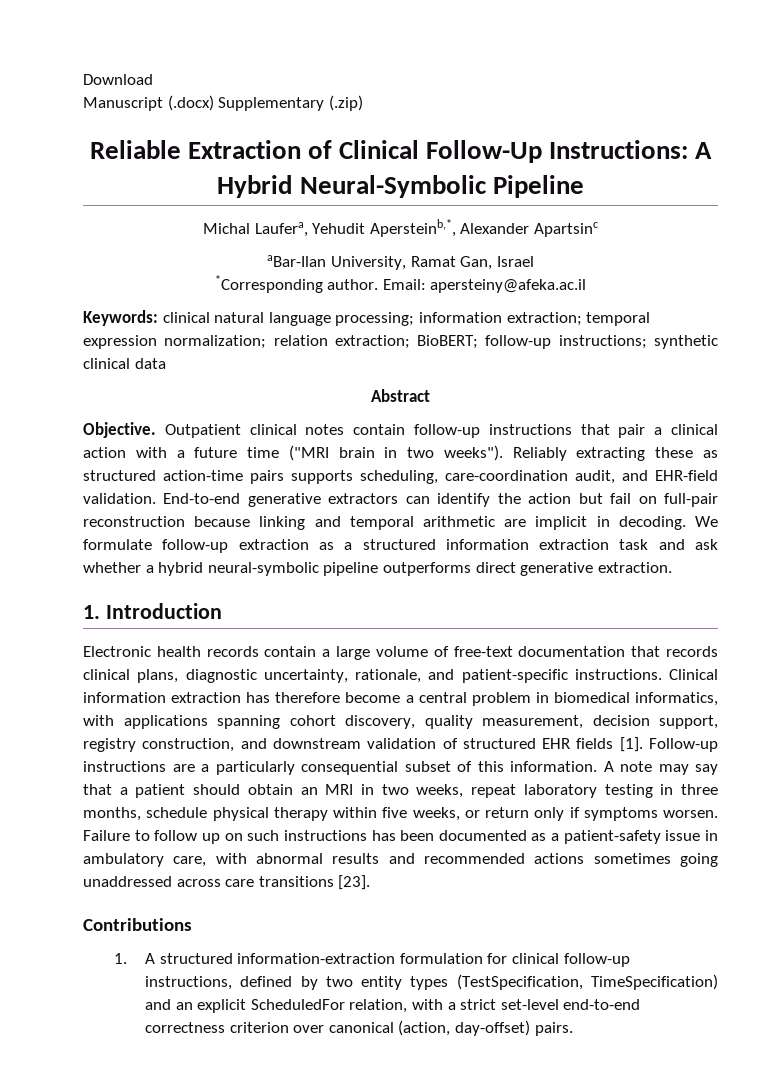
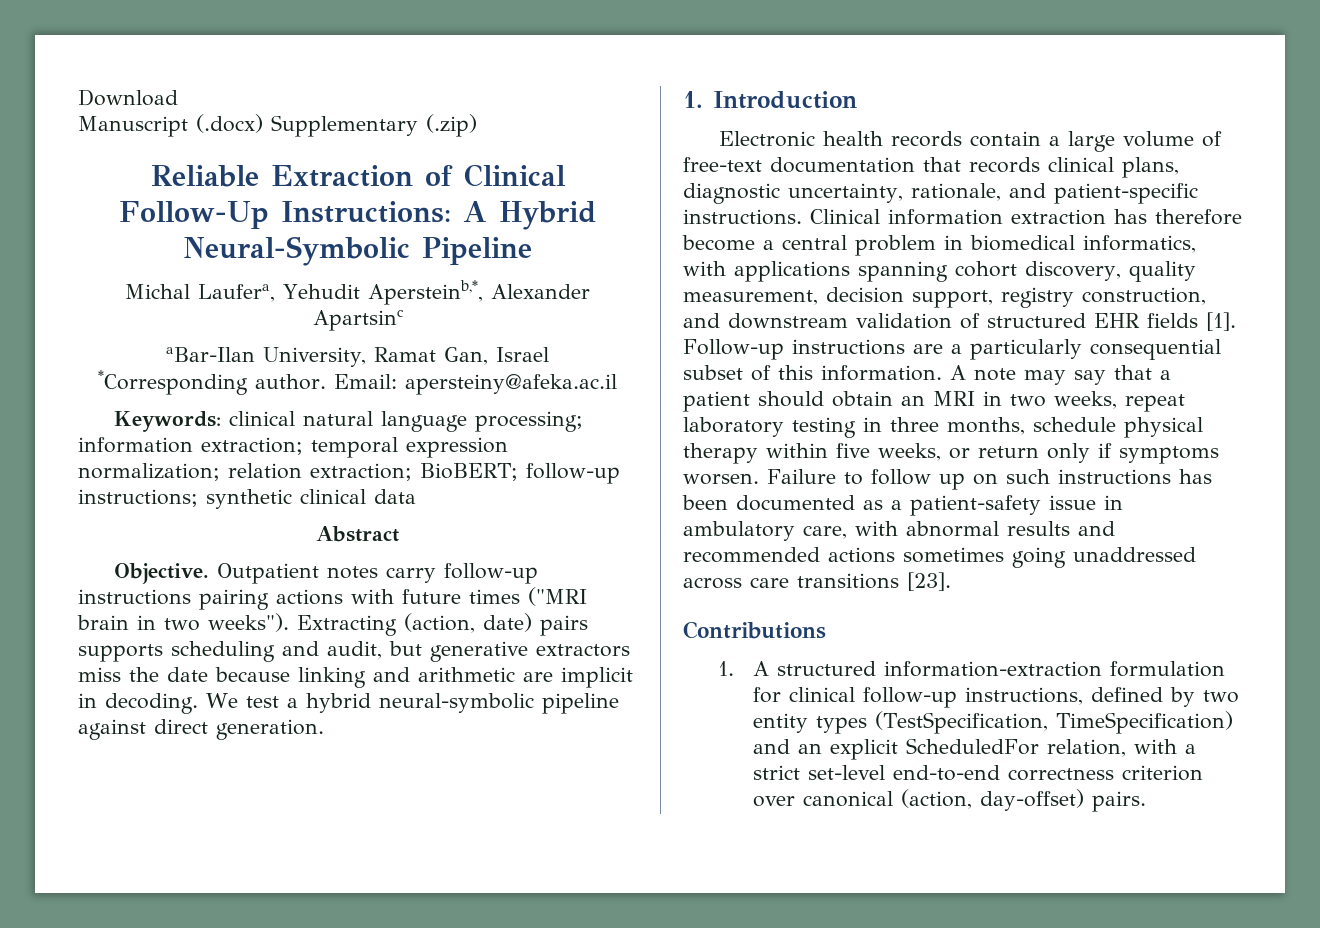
[249,424,718,438] [83,447,280,458] clinical notes contain follow-up instructions that pair a clinical action with a future time -> [327,563,539,584] [78,589,520,610] notes carry follow-up instructions pairing actions with future times
[512,447,718,461] [83,470,718,484] [83,493,718,507] [83,516,185,527] Reliably extracting these as structured action-time pairs supports scheduling, care-coordination audit, and EHR-field validation. End-to-end generative extractors can identify the action but fail on full-pair reconstruction -> [297,613,588,636] [78,641,630,662] [78,667,208,682] Extracting (action, date) pairs supports scheduling and audit, but generative extractors miss the date
[349,516,414,530] temporal -> (410, 674) none
[83,539,718,553] [83,562,672,576] formulate follow-up extraction as a structured information extraction task and ask whether a hybrid neural-symbolic pipeline outperforms direct generative extraction. -> [245,693,619,714] [78,719,324,740] test a hybrid neural-symbolic pipeline against direct generation.

